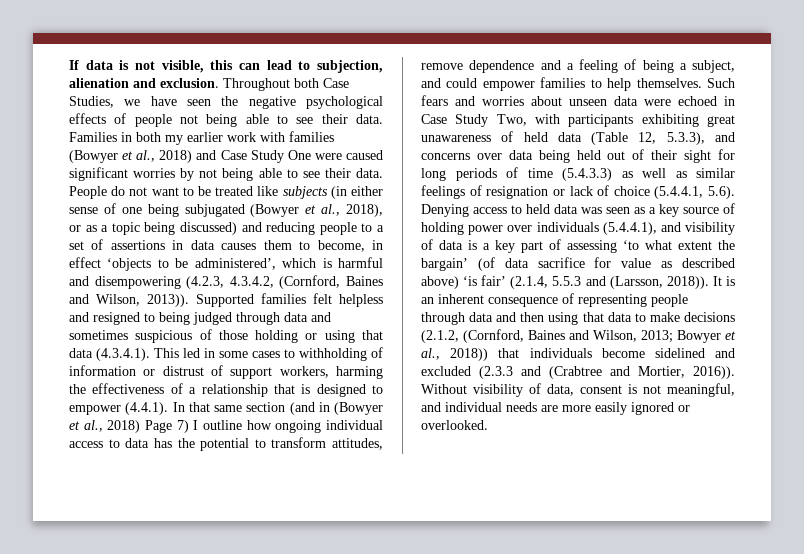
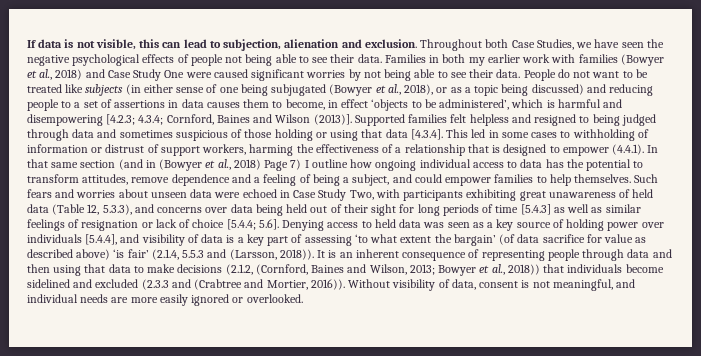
[186,275,383,289] [69,294,189,307] (4.2.3, 4.3.4.2, (Cornford, Baines and Wilson, 2013)). -> [106,114,352,125] [4.2.3; 4.3.4; Cornford, Baines and Wilson (2013)].
[96,348,150,361] (4.3.4.1). -> [410,129,443,140] [4.3.4].
[562,168,612,181] (5.4.3.3) -> [520,204,551,215] [5.4.3]
[654,186,735,199] (5.4.4.1, 5.6). -> [226,219,279,230] [5.4.4; 5.6].
[602,222,657,235] (5.4.4.1), -> [85,234,118,245] [5.4.4],

